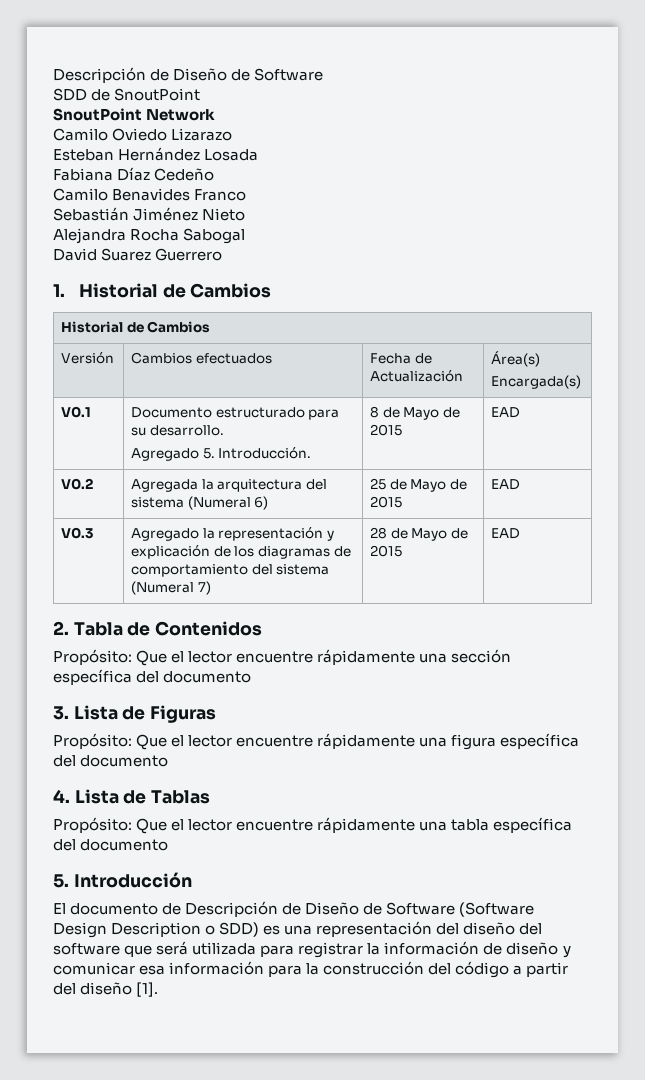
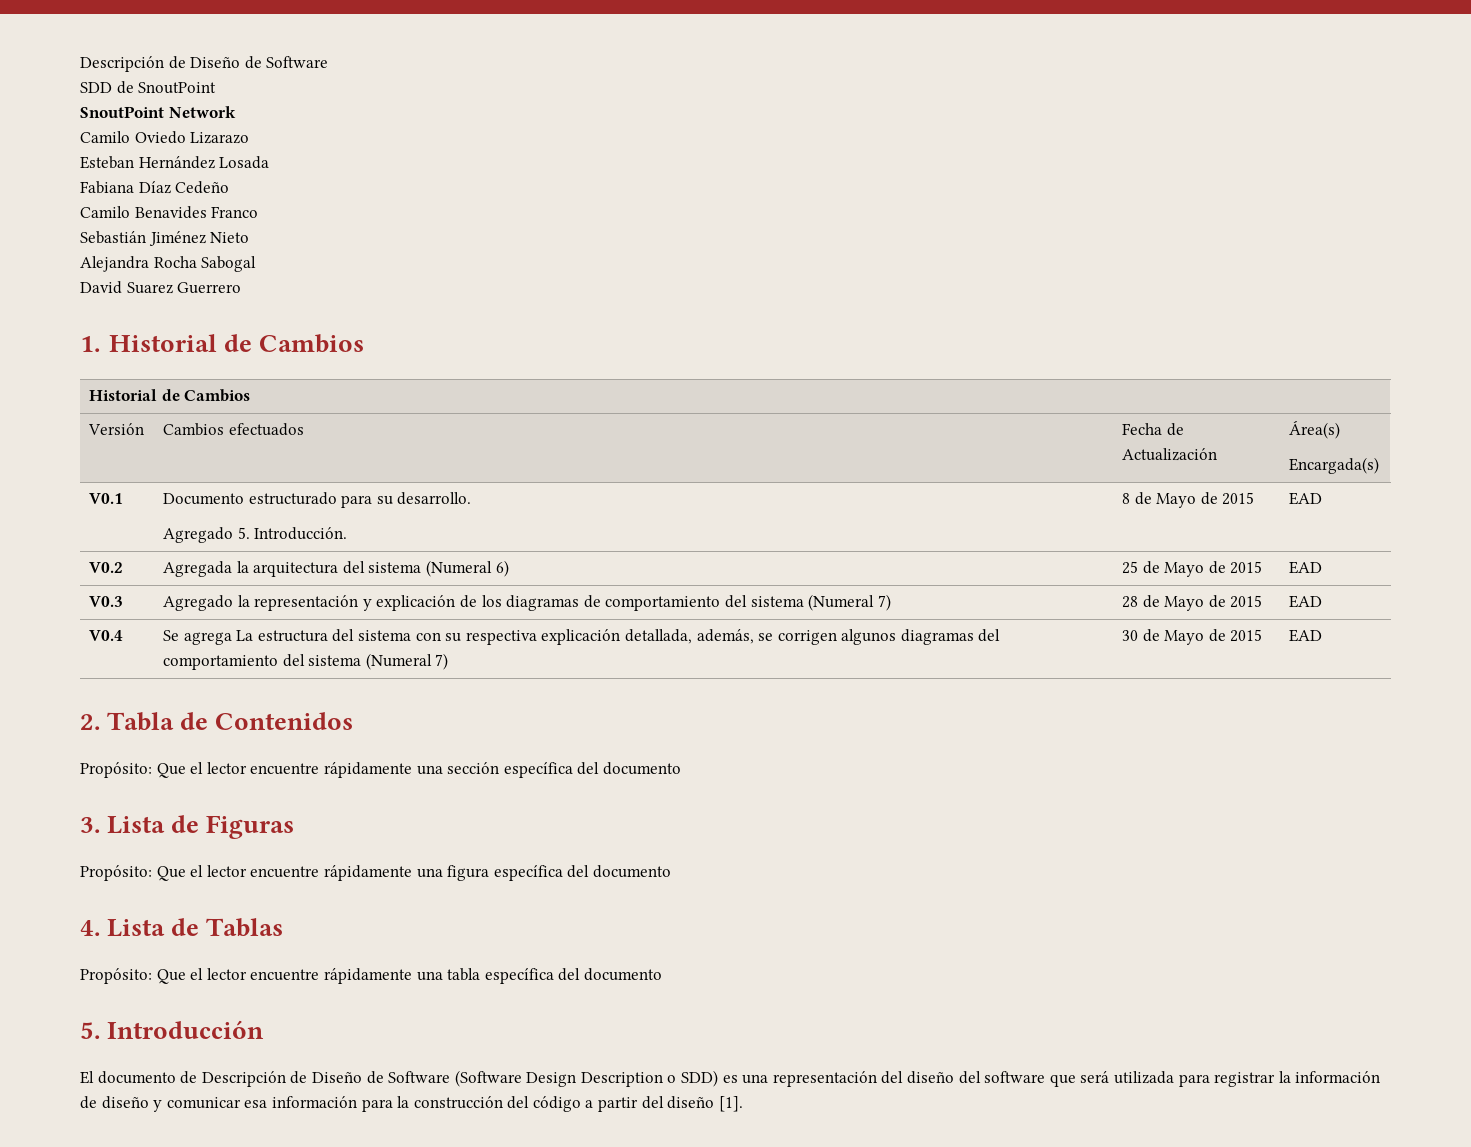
(521, 533) none -> [89,630,124,641] [163,629,1001,645] [163,653,449,670] [1122,629,1263,645] [1289,629,1323,642] // V0.4 | Se agrega La estructura del sistema con su respectiva explicación detallada, además, se corrigen algunos diagramas del comportamiento del sistema (Numeral 7) | 30 de Mayo de 2015 | EAD

